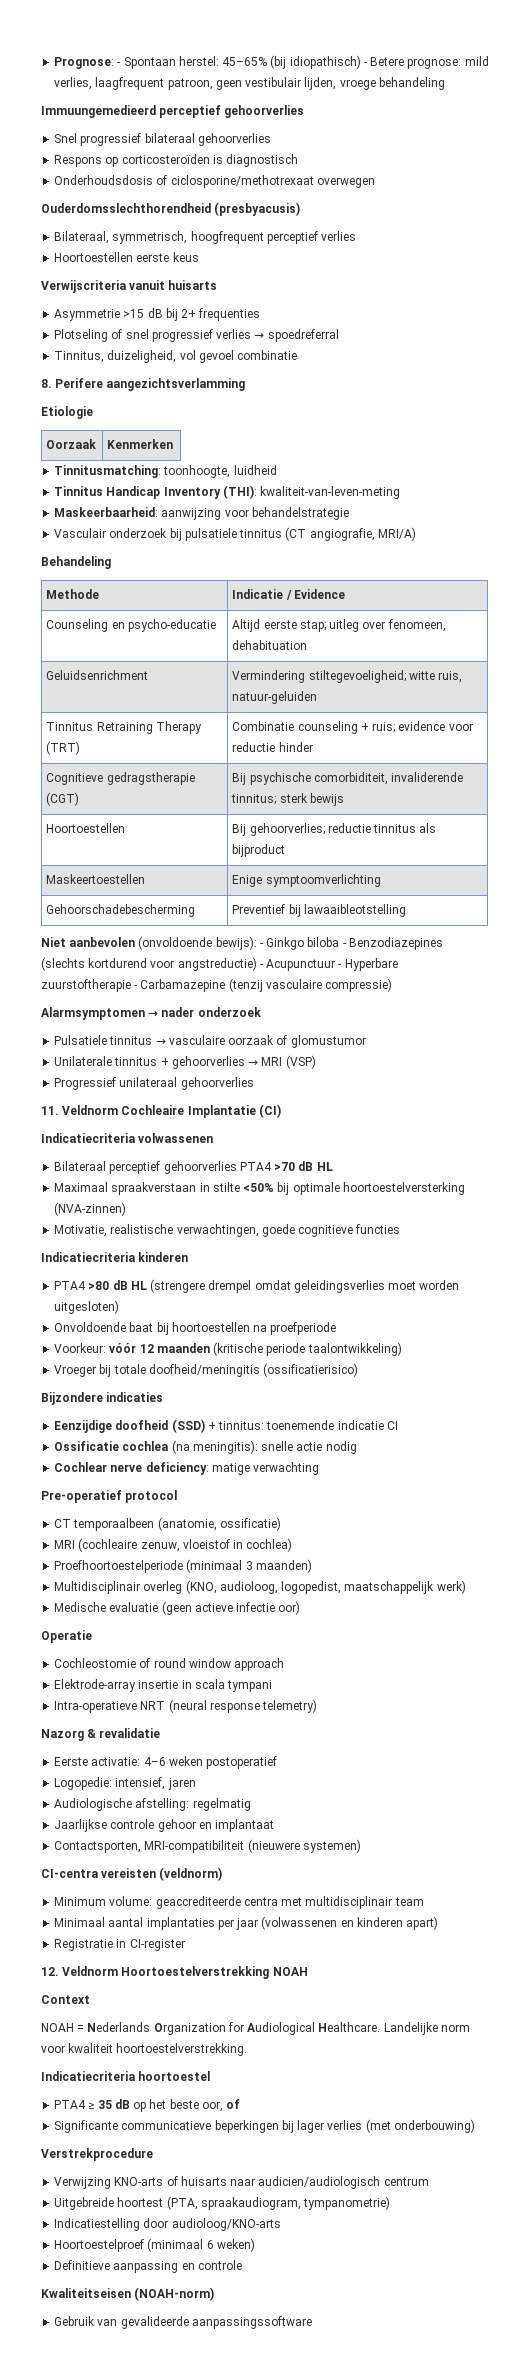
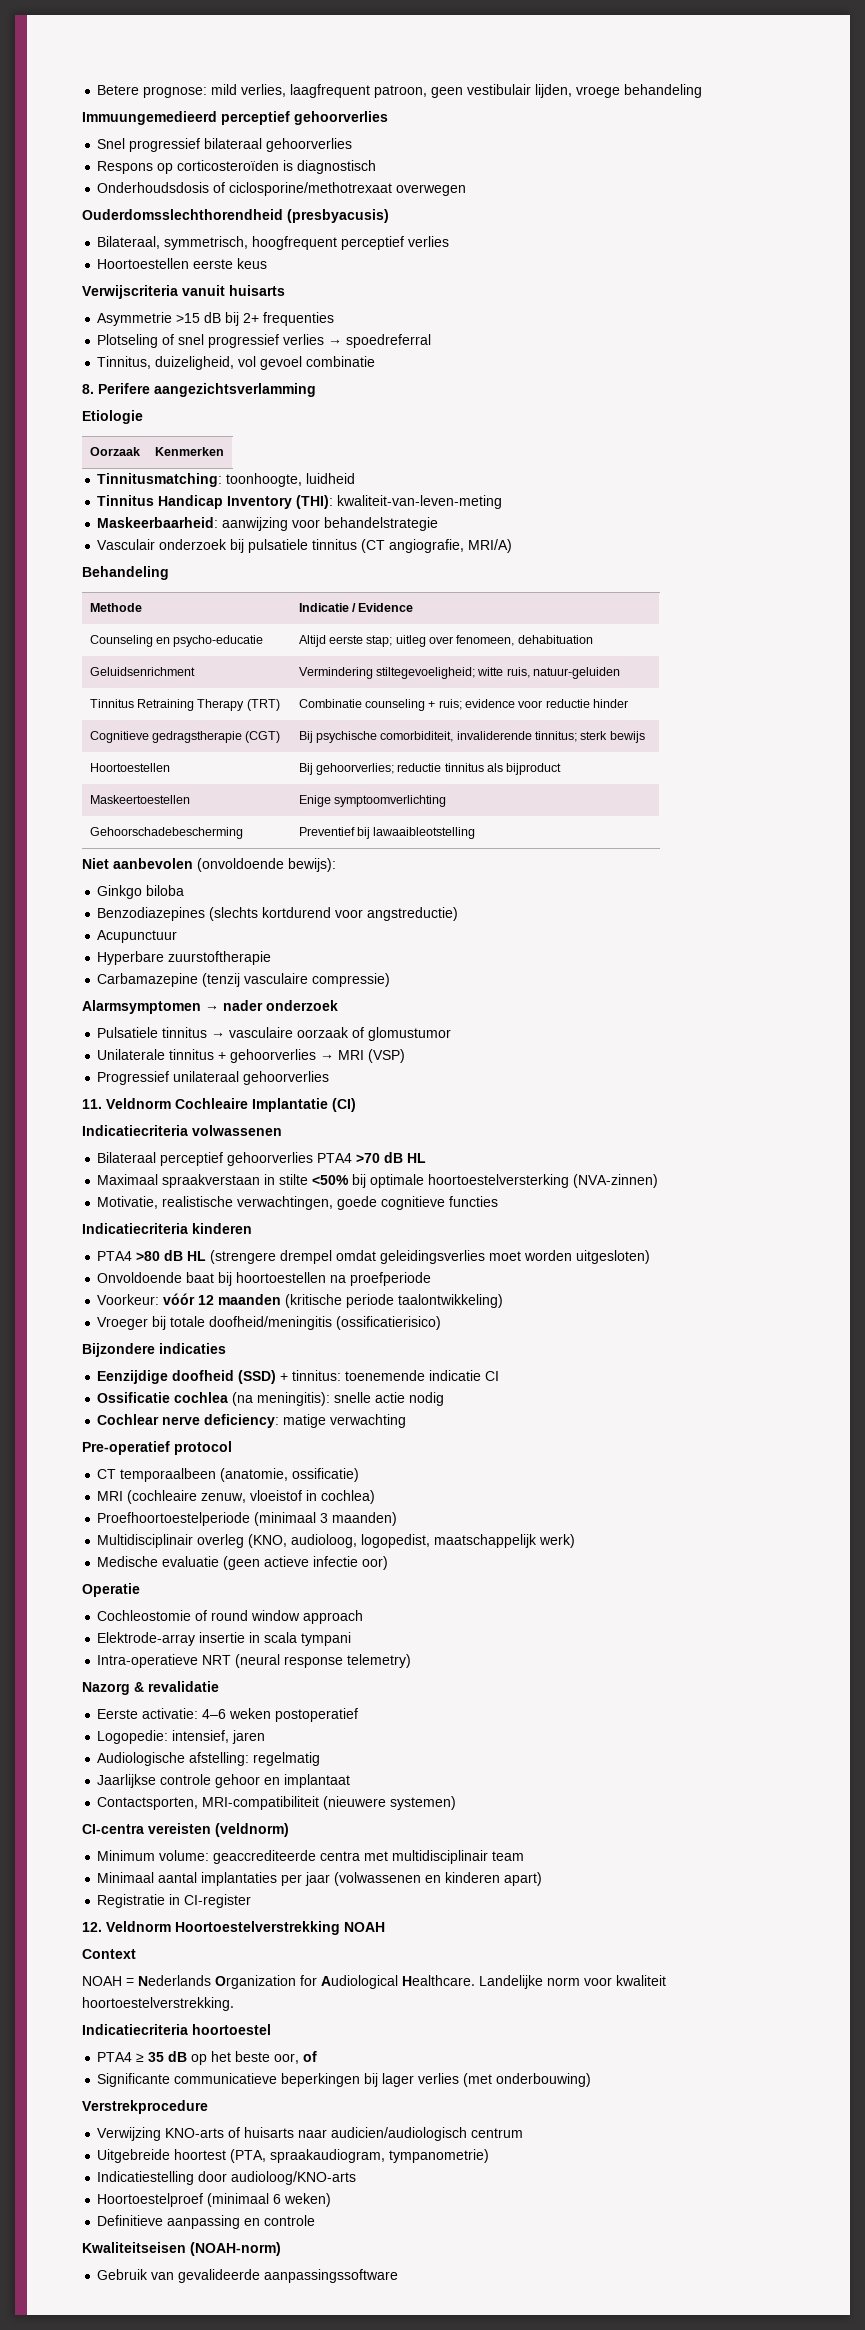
[54,55,368,69] Prognose: - Spontaan herstel: 45–65% (bij idiopathisch) - -> (97, 90) none
[259,943,264,947] - -> (336, 865) //
[342,943,347,947] - -> (185, 890) //
[259,964,264,968] - -> (459, 914) //
[338,964,343,968] - -> (178, 936) //
[134,985,139,989] - -> (272, 958) //

